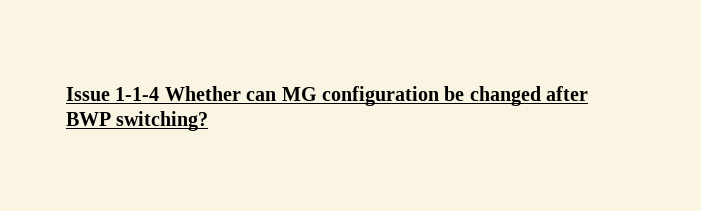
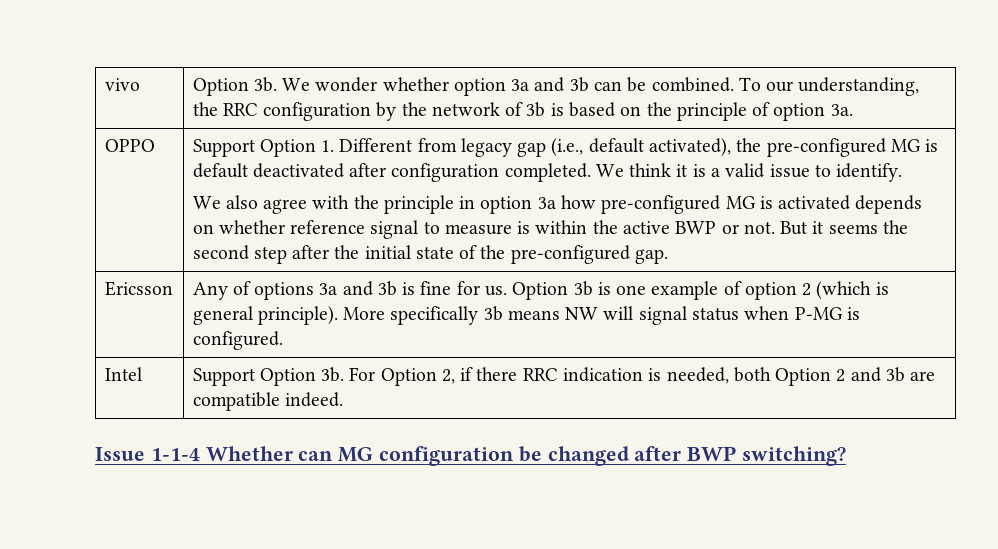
(66, 94) none -> [104,78,140,91] [192,77,920,96] [192,102,853,121] [104,139,155,152] [192,138,939,157] [192,163,903,182] [192,195,923,214] [192,220,908,239] [192,245,669,264] [104,281,173,296] [192,281,889,300] [192,306,860,325] [192,331,283,350] [104,367,142,381] [192,367,936,386] [192,392,343,411] vivo | Option 3b. We wonder whether option 3a and 3b can be combined. To our understanding, the RRC configuration by the network of 3b is based on the principle of option 3a. // OPPO | Support Option 1. Different from legacy gap (i.e., default activated), the pre-configured MG is default deactivated after configuration completed. We think it is a valid issue to identify. // We also agree with the principle in option 3a how pre-configured MG is activated depends on whether reference signal to measure is within the active BWP or not. But it seems the second step after the initial state of the pre-configured gap. // Ericsson | Any of options 3a and 3b is fine for us. Option 3b is one example of option 2 (which is general principle). More specifically 3b means NW will signal status when P-MG is configured. // Intel | Support Option 3b. For Option 2, if there RRC indication is needed, both Option 2 and 3b are compatible indeed. //

